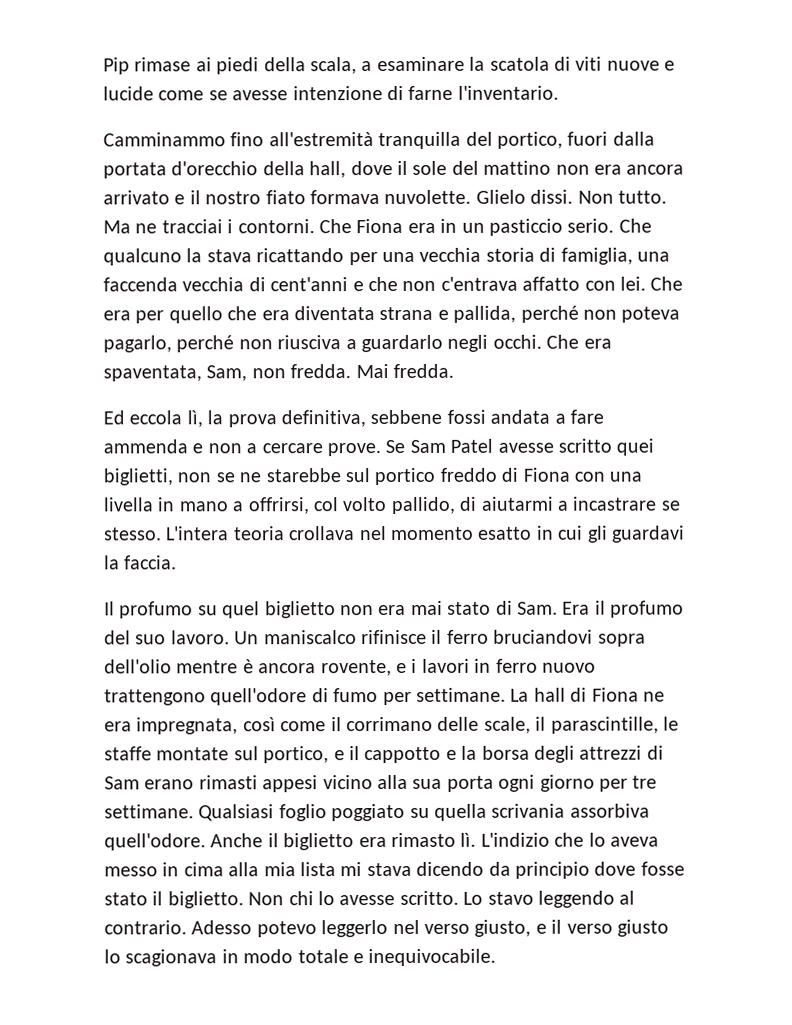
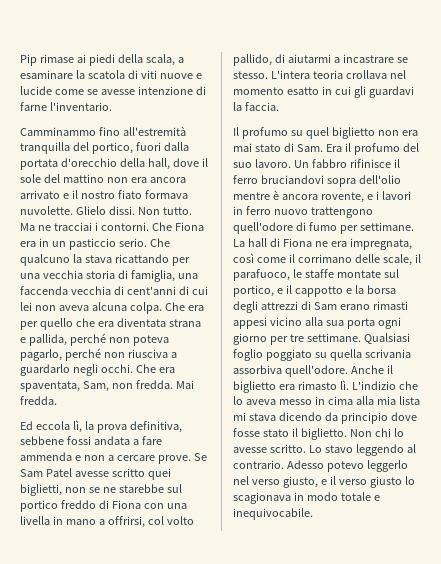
[352,276,646,292] e che non c'entrava affatto con lei. -> [178,286,208,295] [20,302,162,314] di cui lei non aveva alcuna colpa.
[263,630,357,645] maniscalco -> [311,159,347,168] fabbro
[550,716,659,734] parascintille, -> [233,269,290,281] parafuoco,

